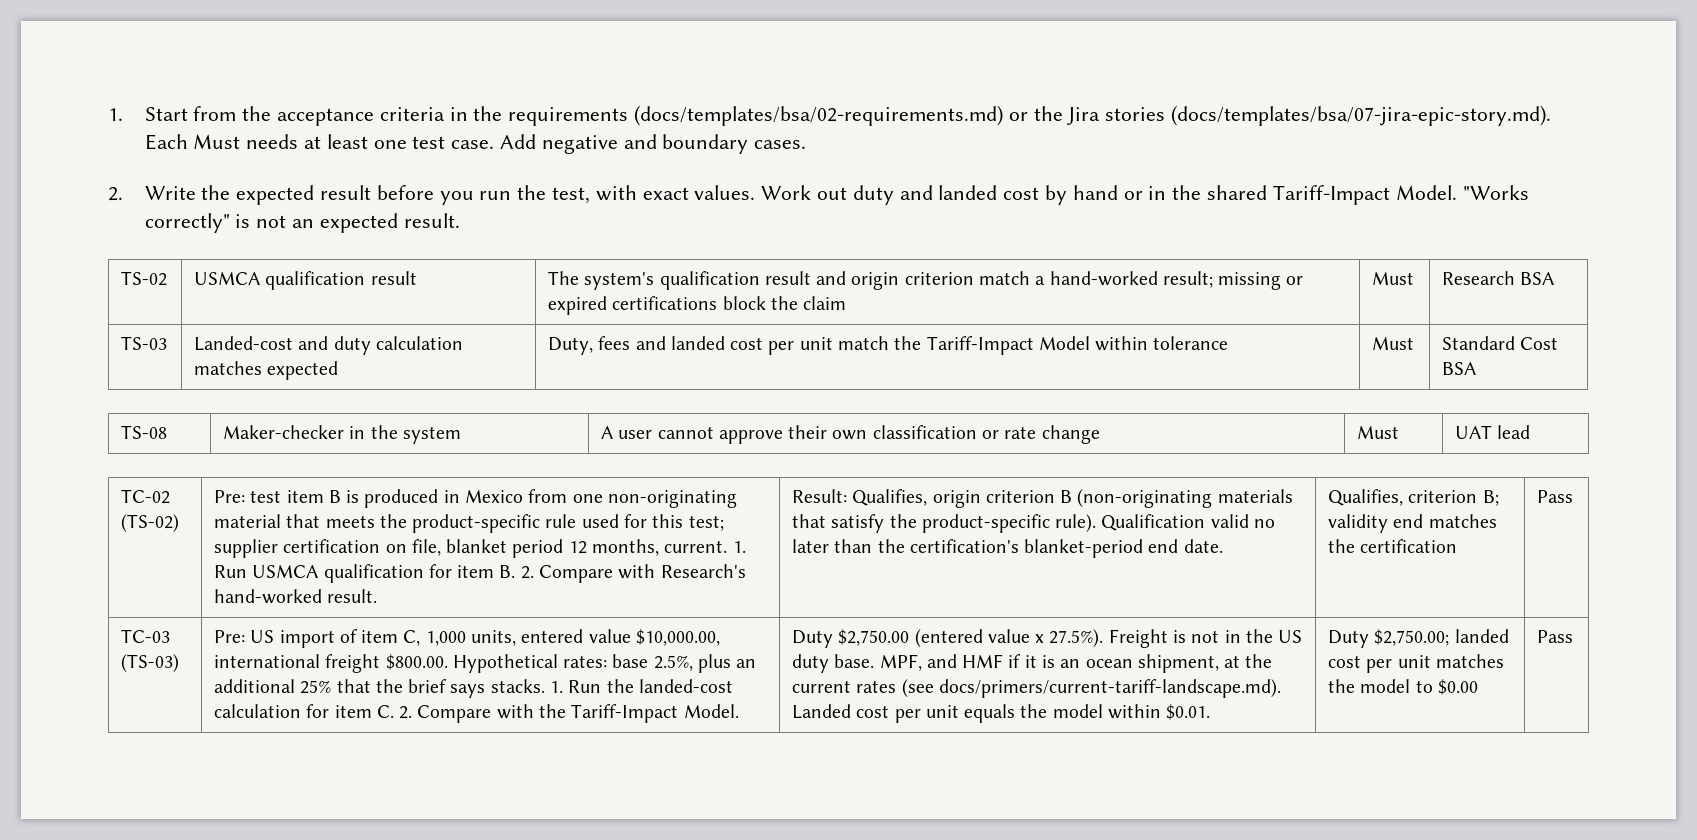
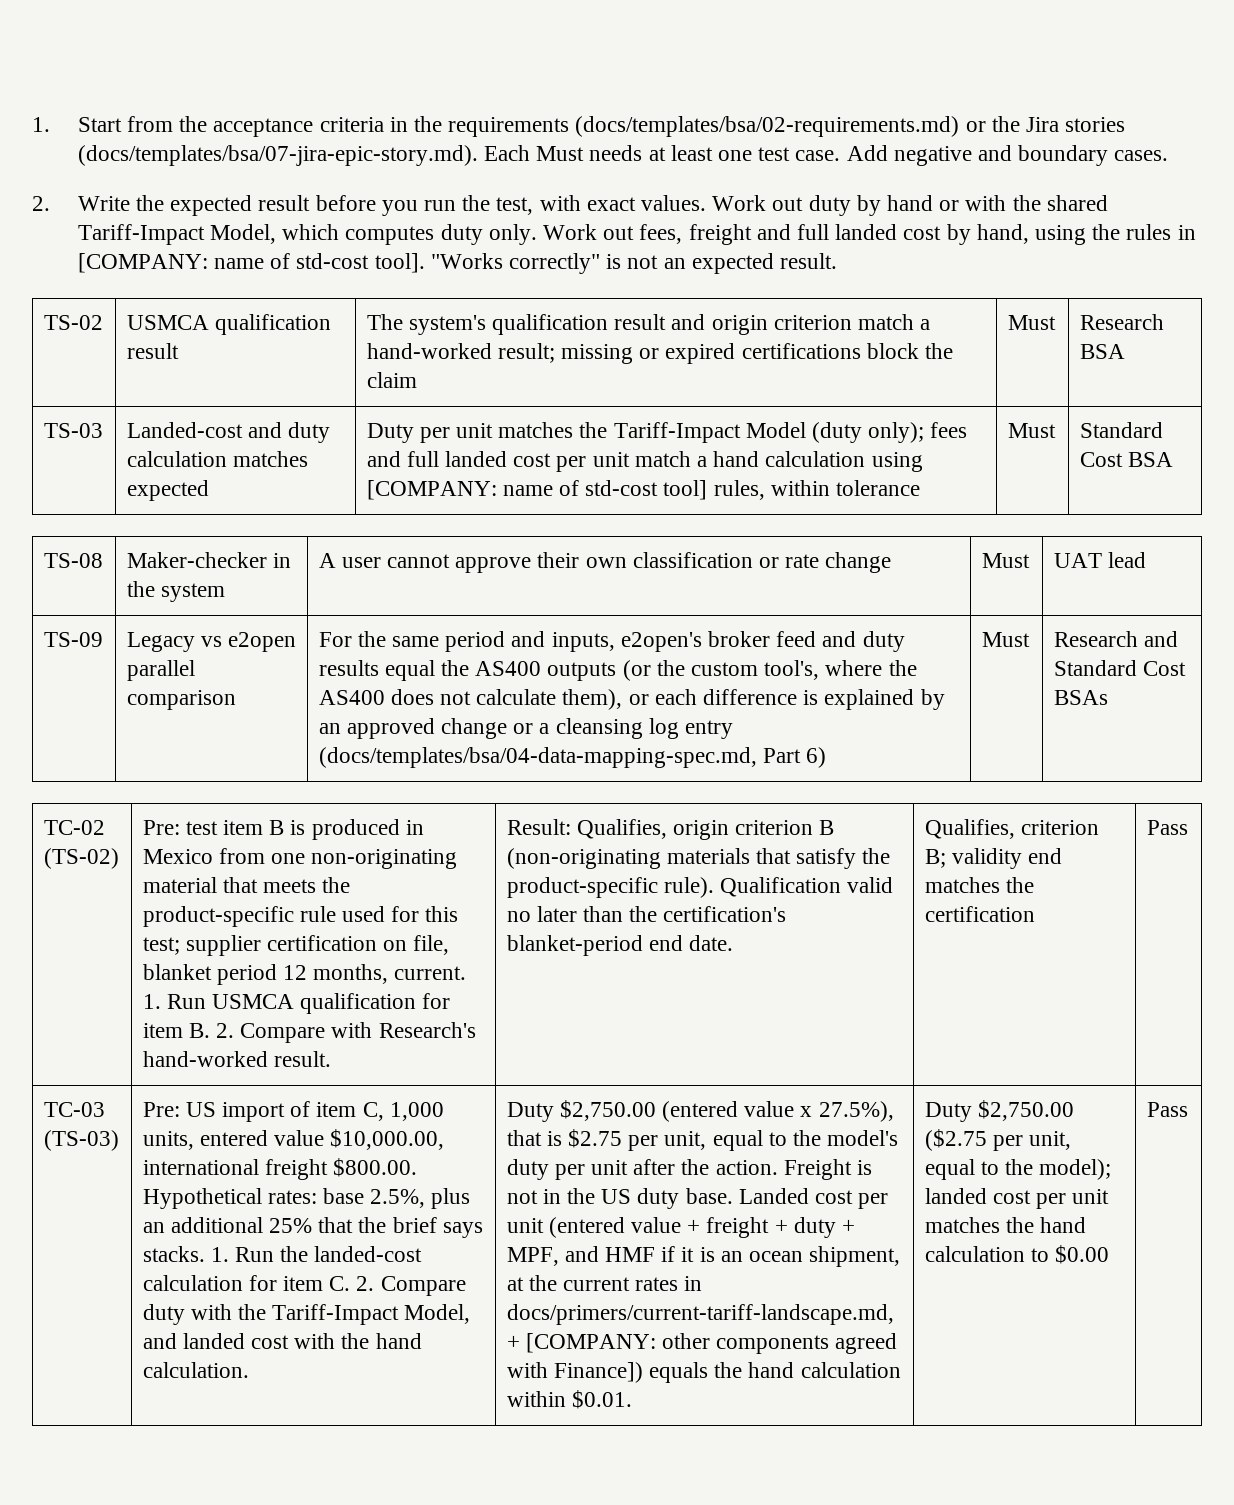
[899,185,1457,205] and landed cost by hand or in the shared Tariff-Impact Model. -> [856,195,1108,216] [77,224,1196,245] [77,253,425,273] by hand or with the shared Tariff-Impact Model, which computes duty only. Work out fees, freight and full landed cost by hand, using the rules in [COMPANY: name of std-cost tool].
[548,337,594,355] Duty, -> [366,422,925,443] Duty per unit matches the Tariff-Impact Model (duty only);
(666, 343) none -> [406,451,439,467] full
[894,336,1090,355] the Tariff-Impact Model -> [697,451,923,472] [366,480,765,500] a hand calculation using [COMPANY: name of std-cost tool] rules,
(1531, 432) none -> [43,632,103,647] [126,632,297,652] [126,660,195,681] [126,690,236,710] [318,631,905,652] [318,660,917,681] [318,689,945,710] [318,718,734,739] [318,747,827,768] [981,632,1030,647] [1053,631,1178,647] [1053,660,1186,676] [1053,690,1108,705] // TS-09 | Legacy vs e2open parallel comparison | For the same period and inputs, e2open's broker feed and duty results equal the AS400 outputs (or the custom tool's, where the AS400 does not calculate them), or each difference is explained by an approved change or a cleansing log entry (docs/templates/bsa/04-data-mapping-spec.md, Part 6) | Must | Research and Standard Cost BSAs
(492, 714) none -> [142,1304,185,1325] duty
[683,704,739,718] Model. -> [404,1304,471,1324] [142,1333,422,1349] [142,1362,249,1378] Model, and landed cost with the hand calculation.
[1049,629,1104,647] 27.5%). -> [818,1101,894,1122] [506,1129,899,1151] [506,1159,778,1180] 27.5%), that is $2.75 per unit, equal to the model's duty per unit after the action.
(875, 661) none -> [738,1188,889,1209] [506,1217,856,1238] Landed cost per unit (entered value + freight + duty +
[901,679,1281,698] [792,704,1211,723] [1328,629,1450,648] (see docs/primers/current-tariff-landscape.md). Landed cost per unit equals the model within $0.01. | Duty $2,750.00; -> [684,1276,703,1291] [506,1304,894,1325] [506,1333,898,1354] [506,1362,901,1383] [506,1390,632,1409] [924,1100,1074,1122] [924,1129,1072,1151] [924,1159,1112,1180] in docs/primers/current-tariff-landscape.md, + [COMPANY: other components agreed with Finance]) equals the hand calculation within $0.01. | Duty $2,750.00 ($2.75 per unit, equal to the model);
[1360,679,1411,693] model -> [1040,1217,1087,1233] [924,1246,1025,1262] hand calculation

